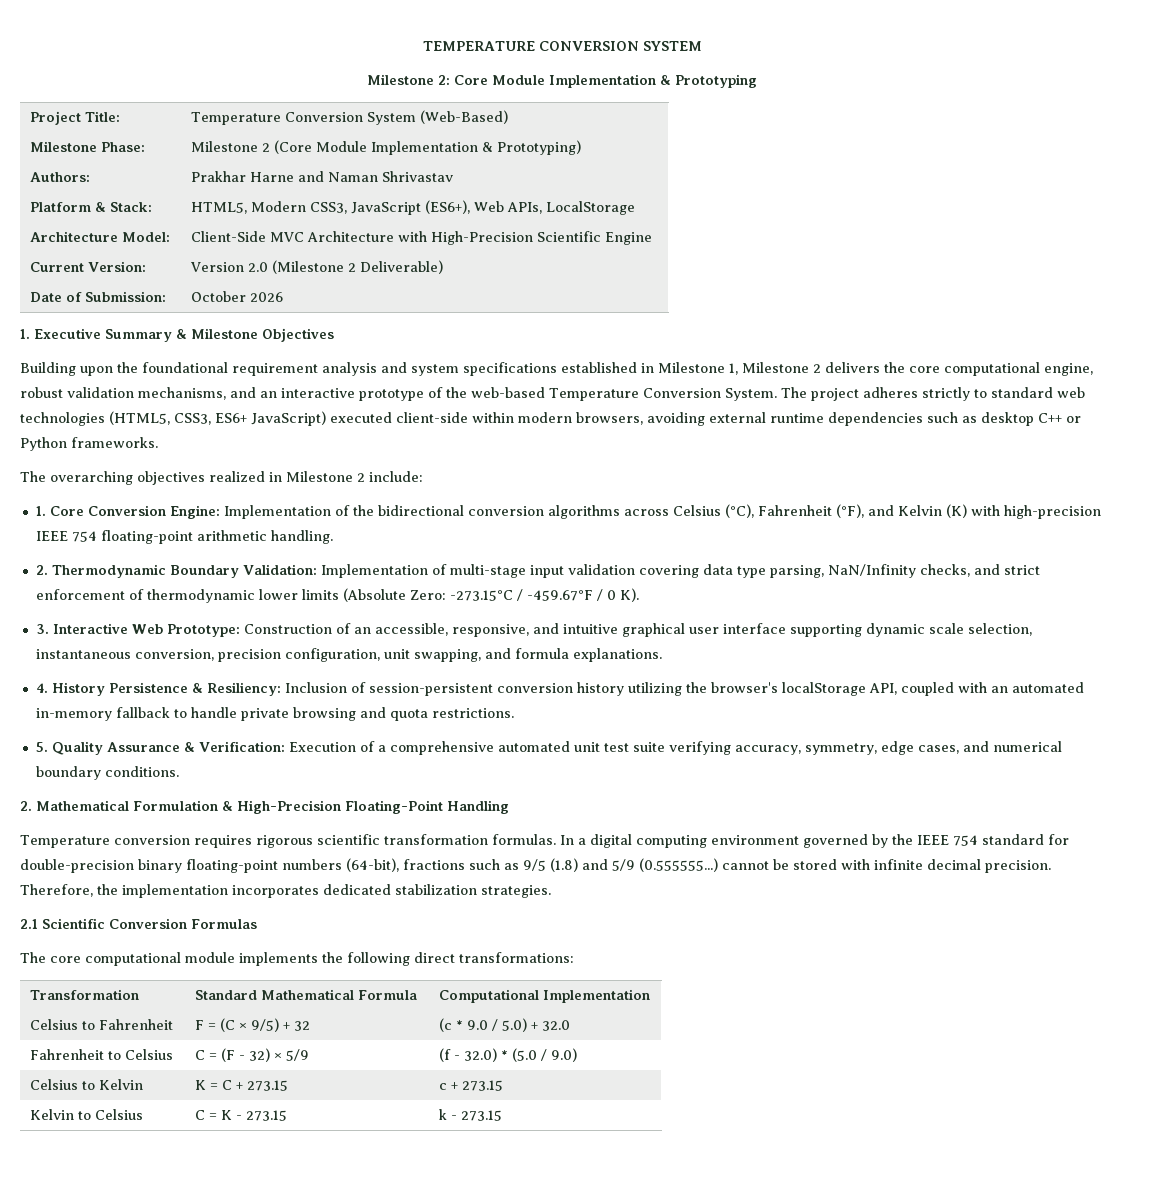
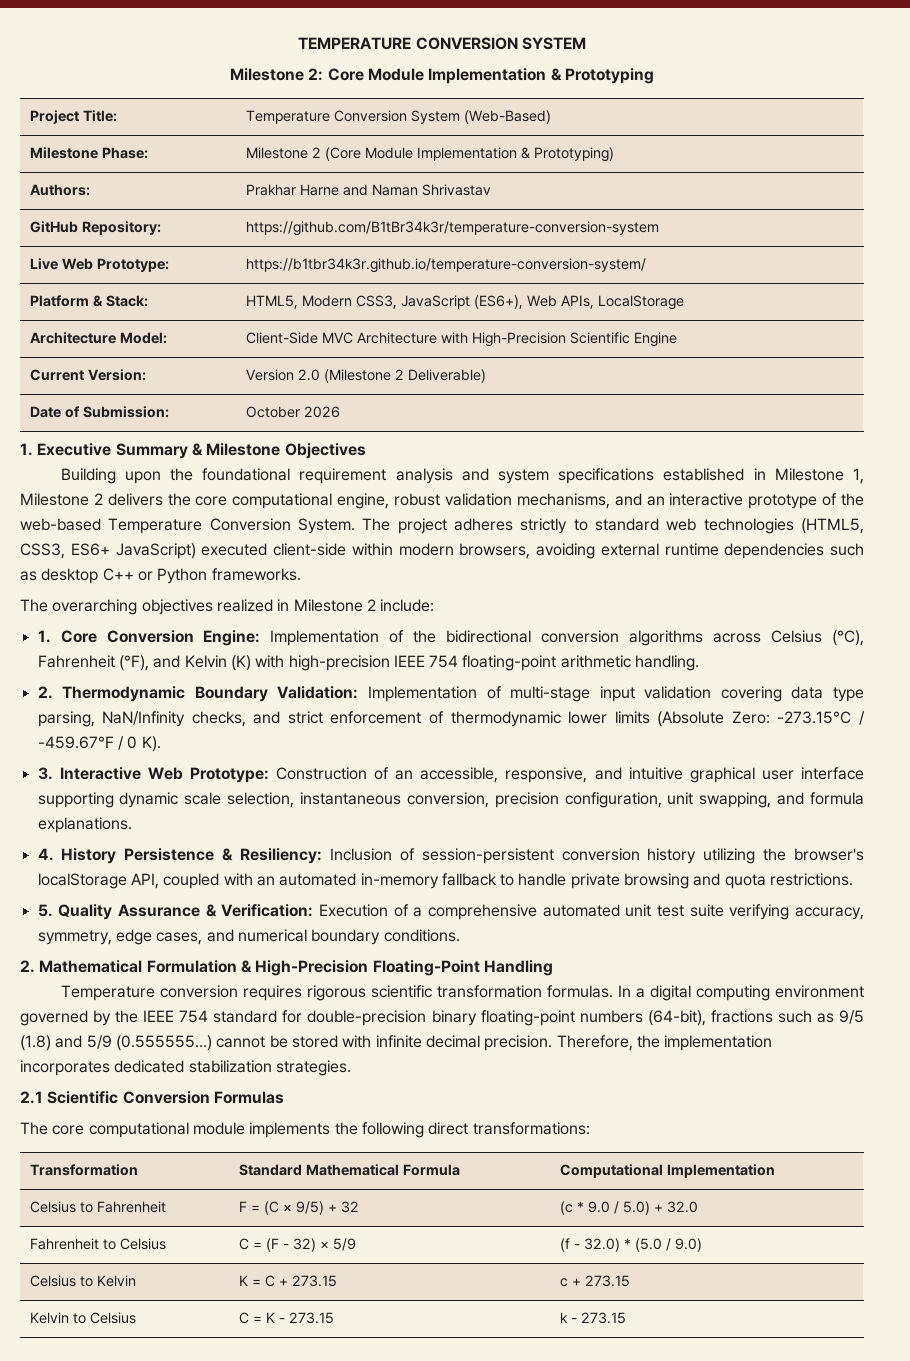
(453, 176) none -> [29,221,161,235] [245,221,659,236] [29,258,169,272] [245,258,646,273] // GitHub Repository: | https://github.com/B1tBr34k3r/temperature-conversion-system // Live Web Prototype: | https://b1tbr34k3r.github.io/temperature-conversion-system/

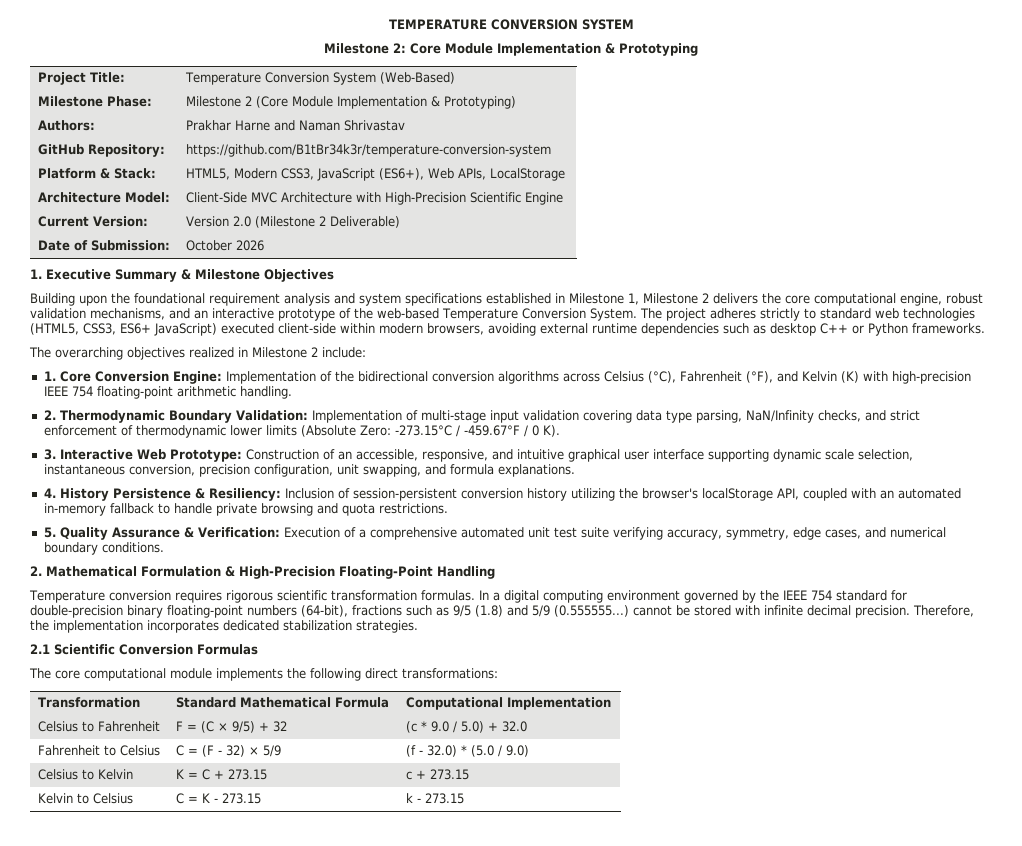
[29,258,169,272] [245,258,646,273] // Live Web Prototype: | https://b1tbr34k3r.github.io/temperature-conversion-system/ -> (551, 150) none

